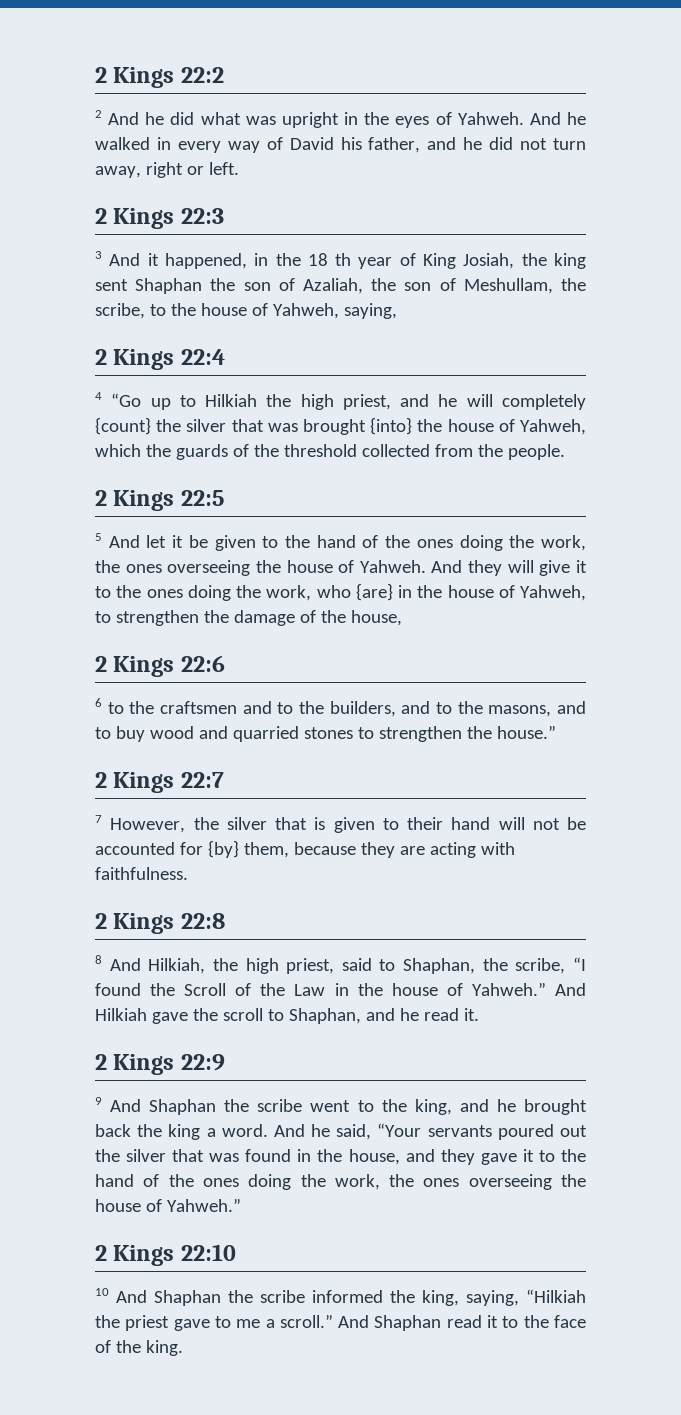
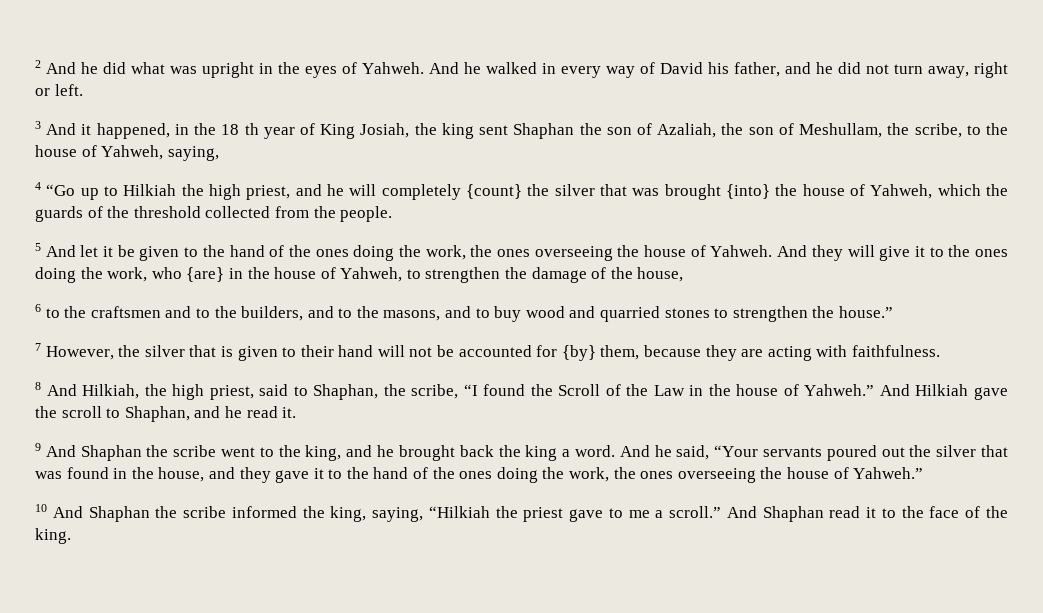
[95,67,224,88] [95,110,102,118] 2 Kings 22:2 // 2 -> [35,60,41,68] 2
[95,208,224,229] // 2 Kings 22:3 -> (83, 90) none
[95,349,225,370] // 2 Kings 22:4 -> (219, 153) none
[95,490,224,511] // 2 Kings 22:5 -> (393, 214) none
[95,655,225,677] // 2 Kings 22:6 -> (684, 274) none
[95,772,224,793] // 2 Kings 22:7 -> (893, 312) none
[95,913,225,934] // 2 Kings 22:8 -> (940, 351) none
[95,1054,225,1075] // 2 Kings 22:9 -> (297, 412) none
[95,1244,236,1266] // 2 Kings 22:10 -> (924, 473) none

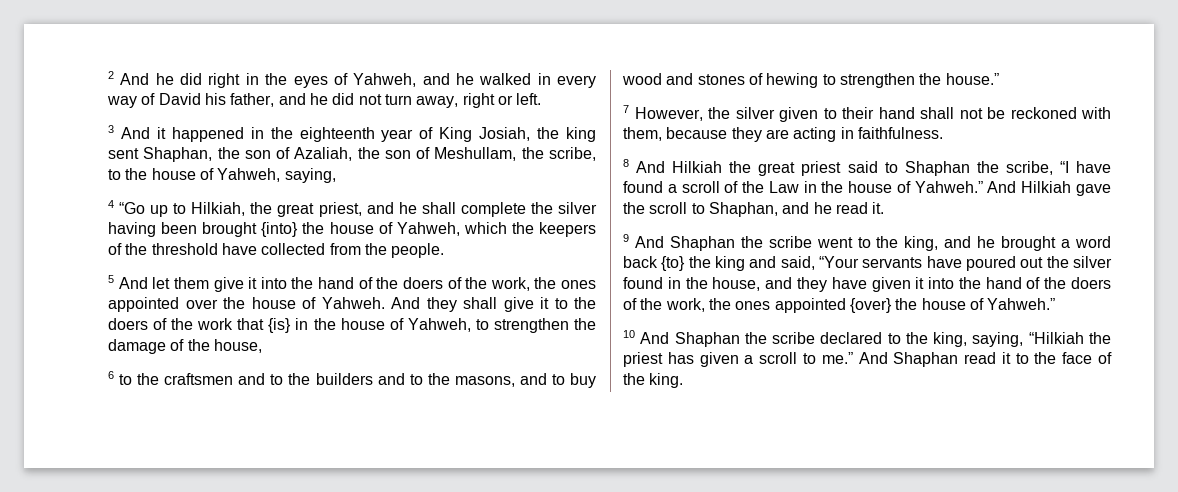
[131,62,254,78] what was upright -> [208,73,241,88] right
[362,62,459,74] Yahweh. And -> [353,73,450,87] Yahweh, and
[96,123,259,139] happened, in the 18 th -> [171,127,375,142] happened in the eighteenth
[513,123,575,139] Shaphan -> [143,147,213,162] Shaphan,
[123,184,660,200] Hilkiah the high priest, and he will completely {count} the silver that was -> [191,202,597,217] [108,222,198,237] Hilkiah, the great priest, and he shall complete the silver having been
[35,206,83,222] guards -> [539,222,597,237] keepers
(201, 212) none -> [221,243,257,255] have
[103,245,613,261] it be given to the hand of the ones doing the work, the ones overseeing -> [173,277,596,292] [108,297,218,312] them give it into the hand of the doers of the work, the ones appointed over
[847,245,875,257] will -> [463,297,497,309] shall
[975,249,1009,257] [35,267,225,283] ones doing the work, who {are} -> [108,318,292,333] doers of the work that {is}
[241,306,304,321] builders, -> [315,373,373,385] builders
[600,306,710,322] quarried stones -> [697,73,819,88] stones of hewing
[189,345,233,357] that is -> (775, 113) none
[377,345,405,357] will -> [920,107,954,119] shall
[458,345,596,361] accounted for {by} -> [1010,107,1111,119] reckoned with
[816,345,848,357] with -> [840,127,854,139] in
[82,384,254,400] Hilkiah, the high priest, -> [672,161,842,176] Hilkiah the great priest
[313,384,379,400] Shaphan, -> [904,161,970,176] Shaphan
[483,384,601,396] found the Scroll -> [1076,161,1111,173] [623,181,720,193] have found a scroll
[459,445,672,461] back the king a word. And he -> [1061,236,1111,248] [623,256,777,271] a word back {to} the king and
(822, 452) none -> [926,256,962,268] have
[980,445,1008,457] [35,471,62,479] that was -> (1112, 262) none
[275,467,756,483] gave it to the hand of the ones doing the work, the ones overseeing -> [831,277,1111,292] [623,298,892,313] have given it into the hand of the doers of the work, the ones appointed {over}
[231,506,297,518] informed -> [820,332,901,344] declared to
[569,506,722,522] gave to me a scroll.” -> [667,352,853,367] has given a scroll to me.”

